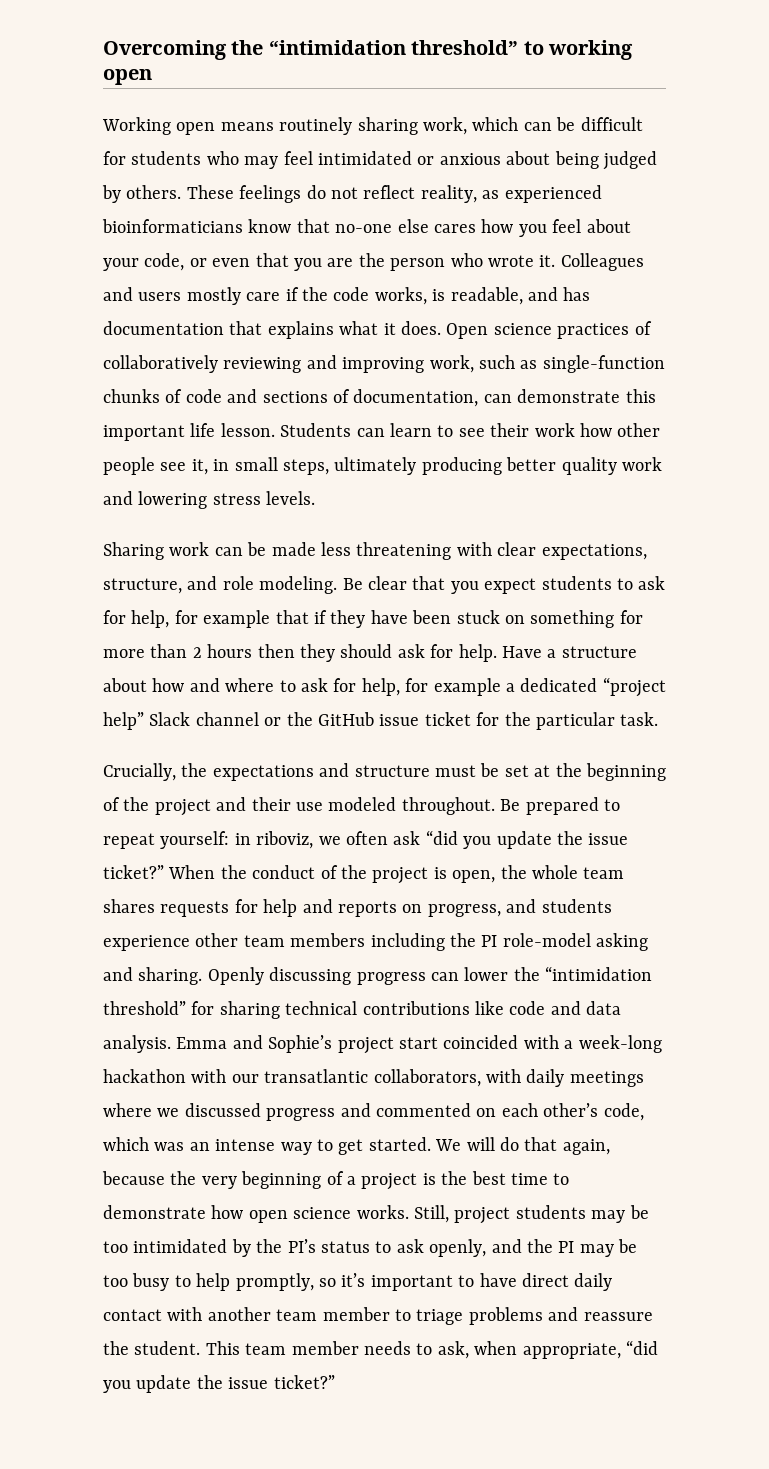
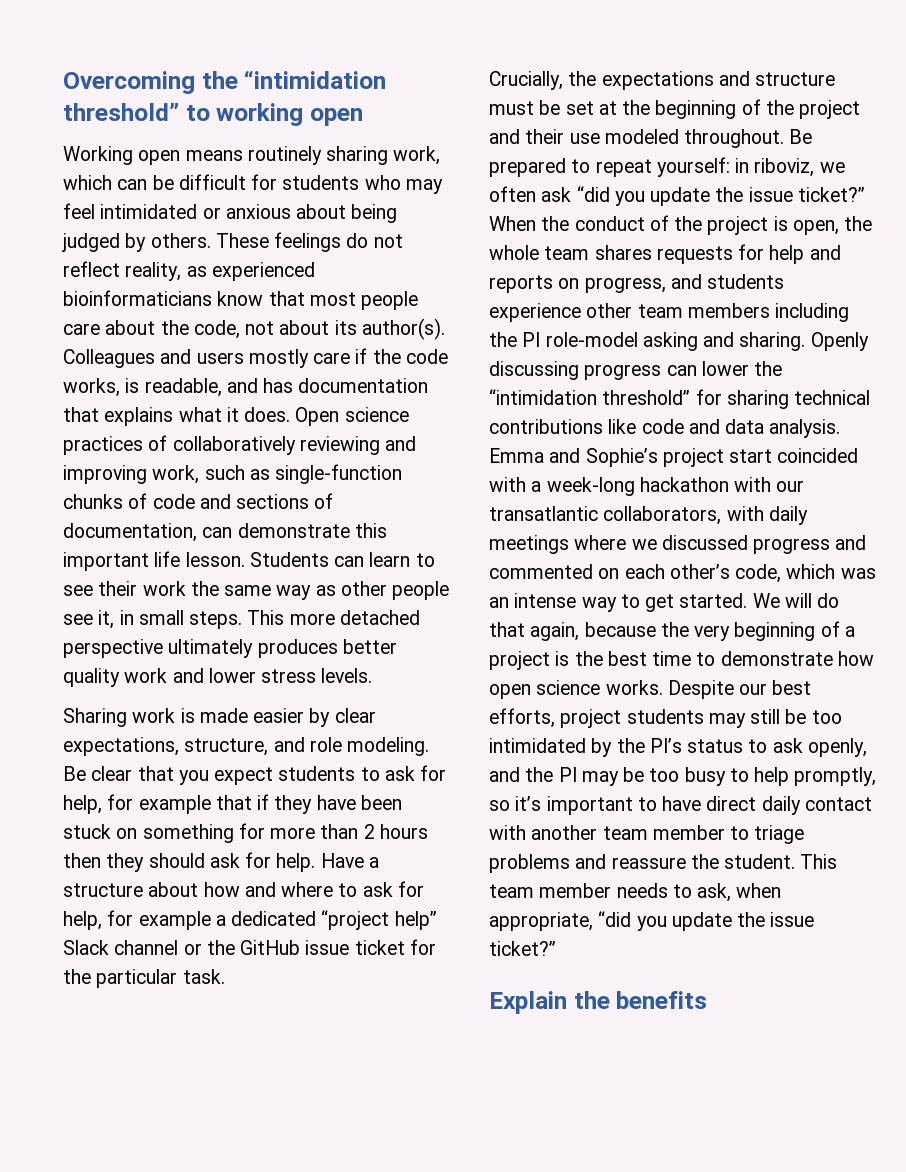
[335,219,631,237] [103,253,556,271] no-one else cares how you feel about your code, or even that you are the person who wrote it. -> [309,291,419,310] [63,318,445,340] most people care about the code, not about its author(s).
[579,423,612,437] how -> [190,581,336,600] the same way as
[283,457,502,475] steps, ultimately producing -> [189,610,420,629] [63,639,338,658] steps. This more detached perspective ultimately produces
[138,491,208,509] lowering -> [208,668,256,683] lower
[214,542,492,560] can be made less threatening with -> [180,708,331,727] is made easier by
[414,1205,449,1223] Still, -> [667,680,812,699] [489,708,555,728] Despite our best efforts,
(626, 1216) none -> [750,709,781,724] still
(335, 1382) none -> [489,991,708,1014] // Explain the benefits

